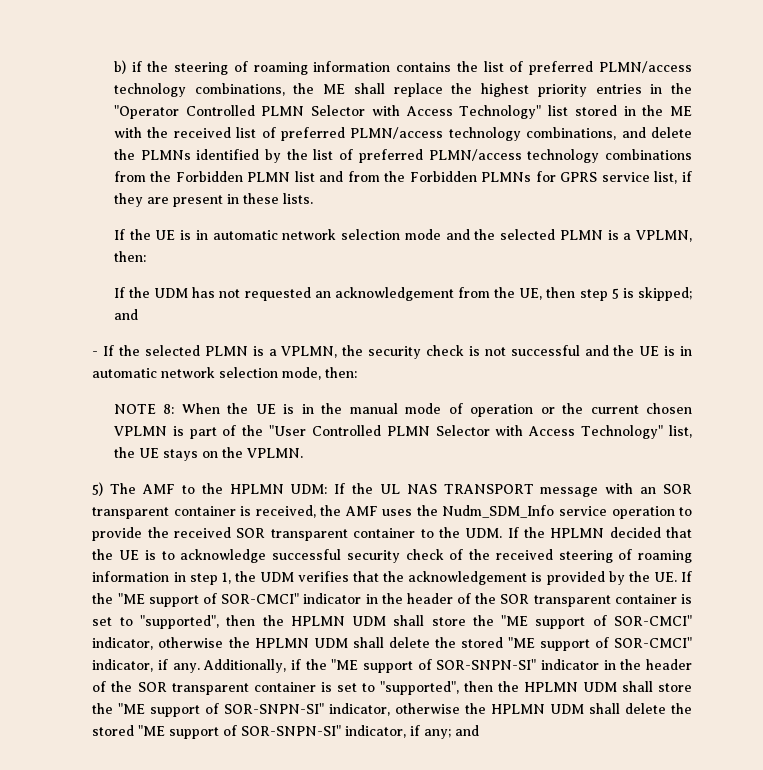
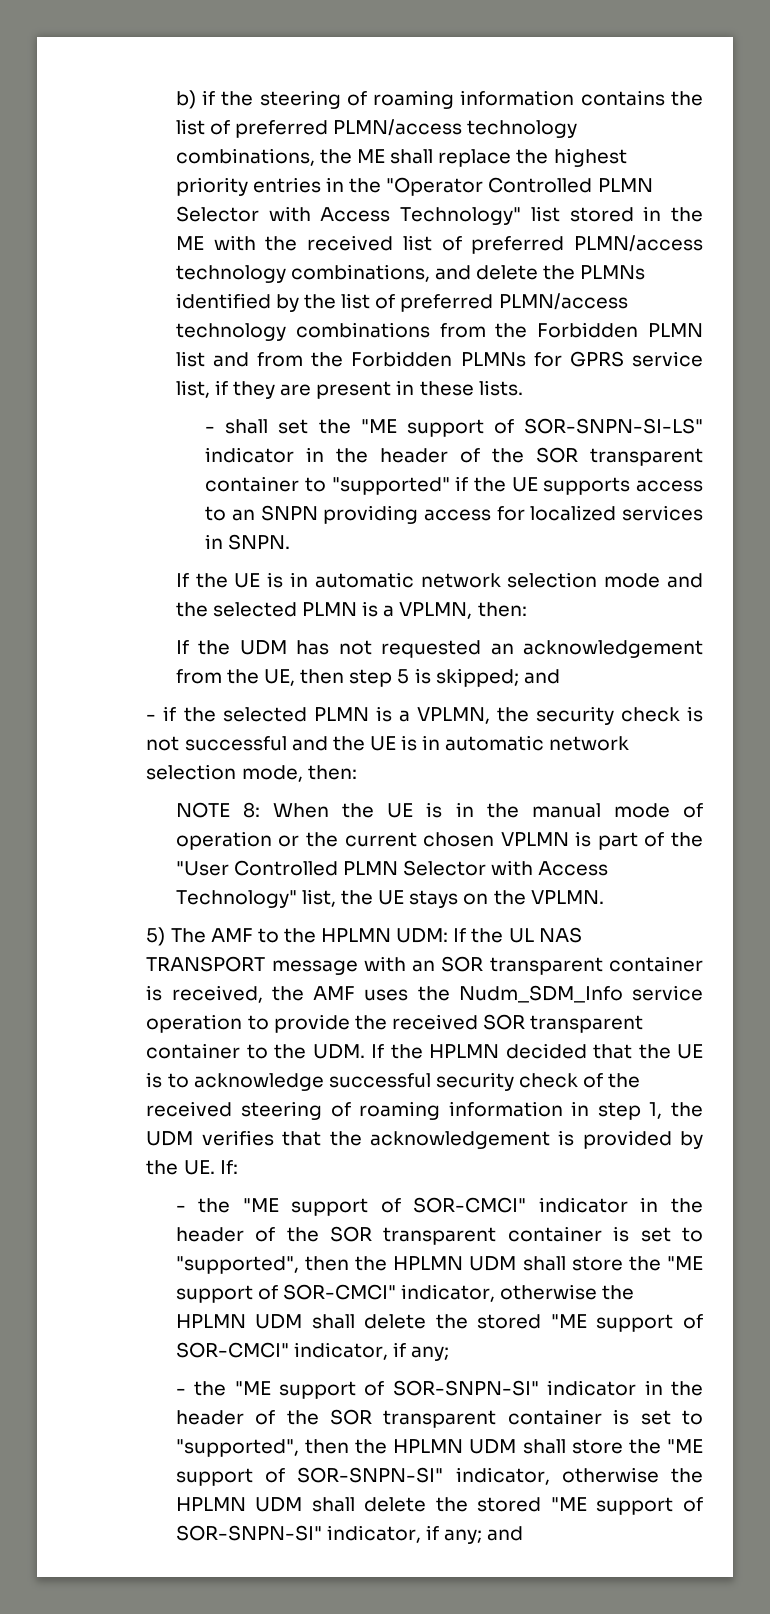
(313, 198) none -> [205,418,703,437] [205,447,703,466] [205,476,703,495] [205,505,703,524] [205,534,291,550] // - shall set the "ME support of SOR-SNPN-SI-LS" indicator in the header of the SOR transparent container to "supported" if the UE supports access to an SNPN providing access for localized services in SNPN.
[103,345,115,356] If -> [163,706,177,721] if
[681,571,692,582] If -> [219,1160,238,1174] [175,1205,186,1212] If: // -
[172,659,302,673] any. Additionally, if -> [411,1346,450,1361] [175,1388,186,1395] any; // -

